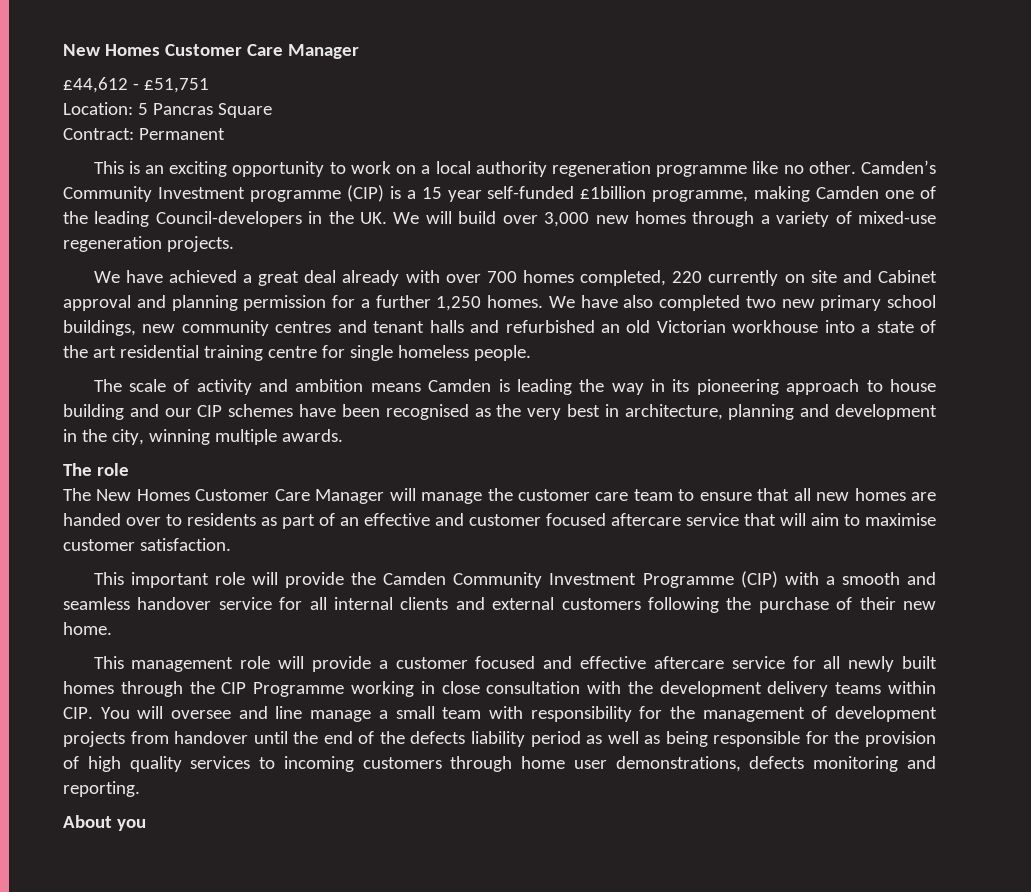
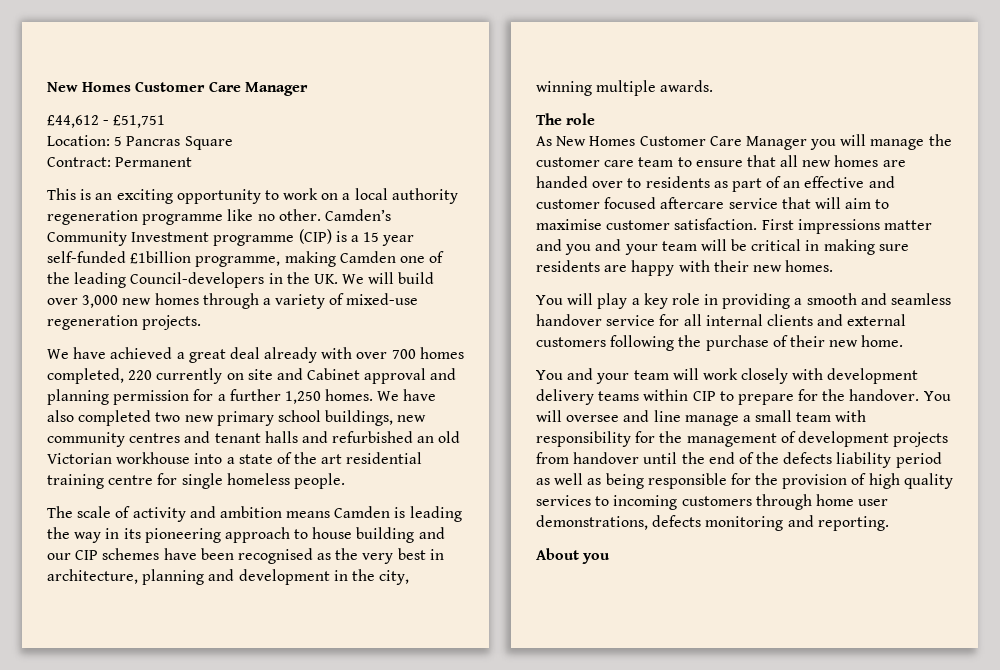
[63,488,385,504] The New Homes Customer Care Manager -> [536,136,837,150] As New Homes Customer Care Manager you
[93,571,819,588] // This important role will provide the Camden Community Investment Programme (CIP) with -> [761,219,932,234] [536,239,909,255] [536,260,834,276] [536,293,791,309] First impressions matter and you and your team will be critical in making sure residents are happy with their new homes. // You will play a key role in providing
[93,656,938,672] [63,681,937,697] [63,707,93,719] This management role will provide a customer focused and effective aftercare service for all newly built homes through the CIP Programme working in close consultation with the development delivery teams within CIP. -> [536,368,919,384] [536,389,920,405] You and your team will work closely with development delivery teams within CIP to prepare for the handover.

